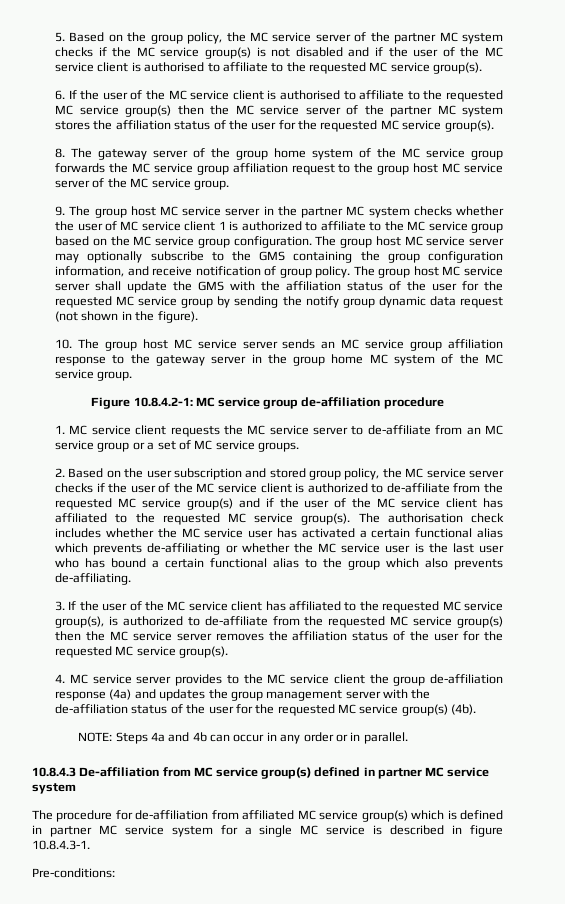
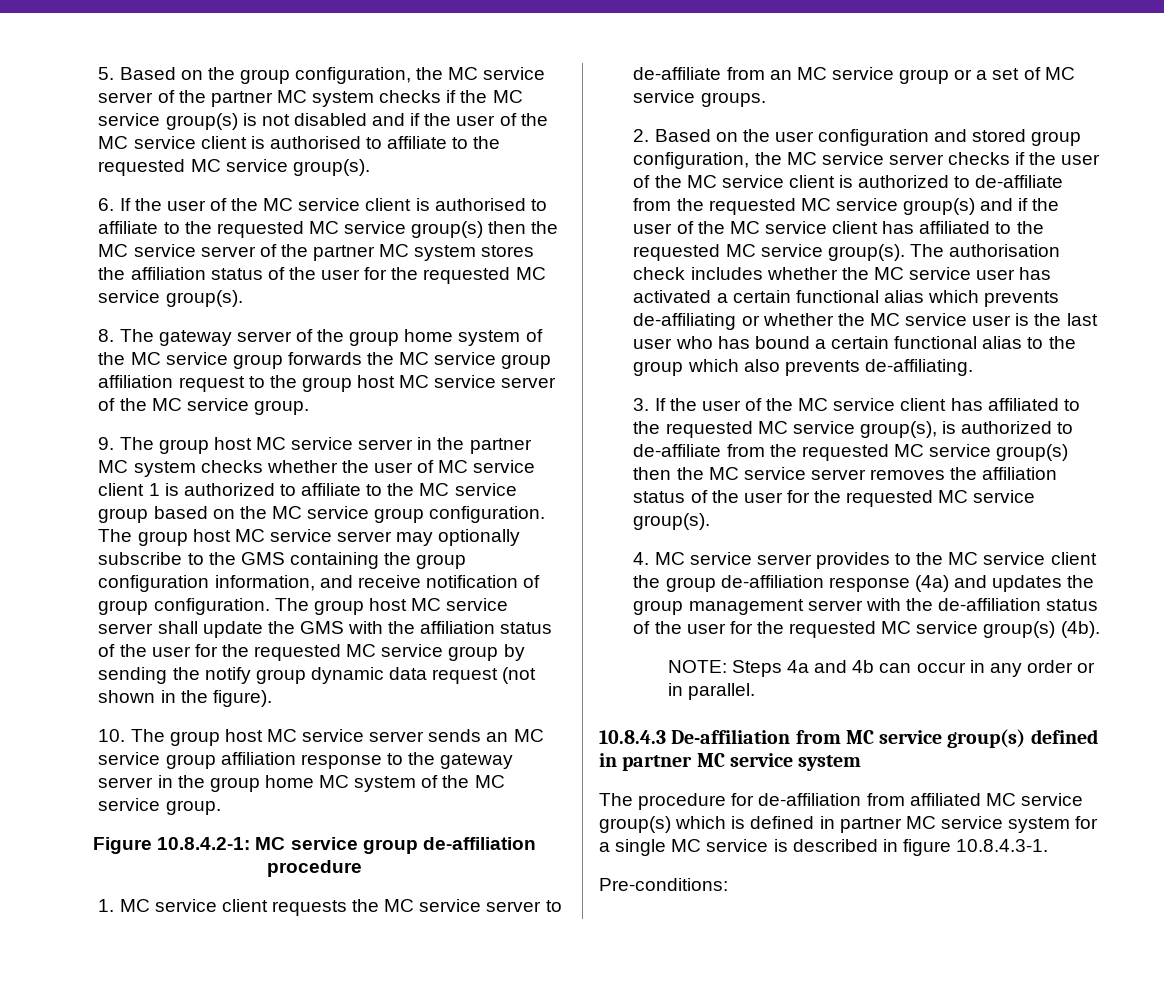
[187,32,223,44] policy, -> [295,67,412,84] configuration,
[315,266,351,278] policy. -> [153,598,270,615] configuration.
[173,468,242,480] subscription -> [818,129,930,146] configuration
[344,468,380,480] policy, -> [633,152,750,169] configuration,

